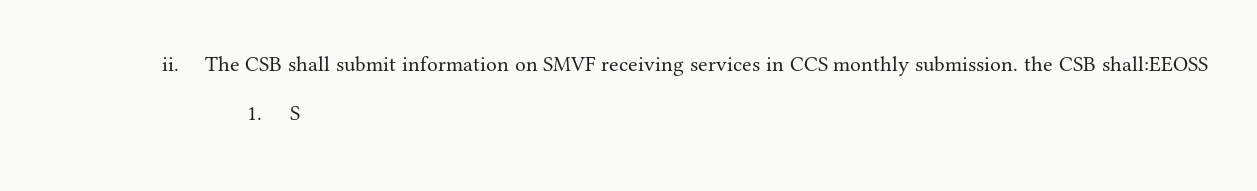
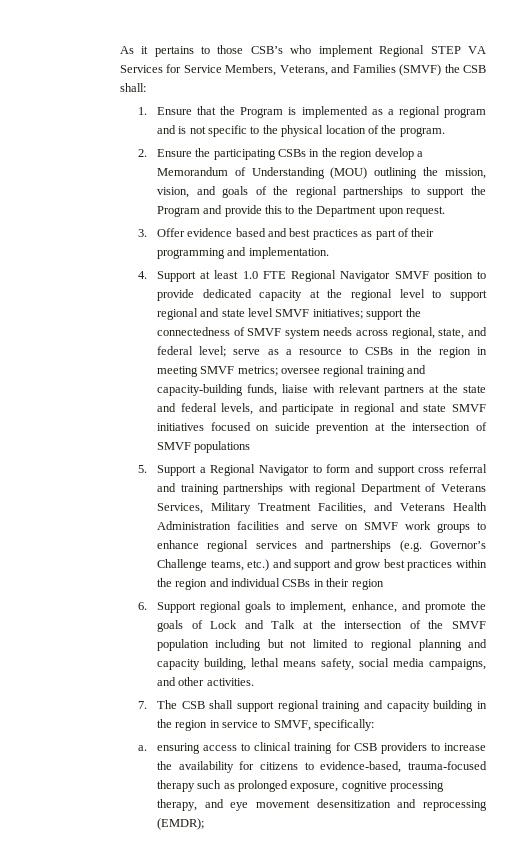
[162,56,1208,76] [247,106,300,120] ii. The CSB shall submit information on SMVF receiving services in CCS monthly submission. the CSB shall:EEOSS // 1. S -> [119,45,486,57] [119,64,487,76] [119,83,146,92] [138,106,487,118] [156,125,445,137] [138,148,423,160] [156,167,486,179] [156,186,486,198] [156,205,445,217] [138,228,435,240] [156,247,329,259] [138,270,486,282] [156,289,488,301] [156,308,421,320] [156,327,488,339] [156,346,487,358] [156,365,427,377] [156,384,487,396] [156,403,486,415] [156,422,488,434] [156,441,251,453] [138,464,488,476] [156,483,486,495] [156,502,487,514] [156,521,487,533] [156,540,486,552] [156,559,487,571] [156,578,384,590] [138,601,487,613] [156,620,486,632] [156,639,488,651] [156,658,486,670] [156,677,254,686] [138,700,488,712] [156,719,375,731] [138,742,487,754] [156,761,487,773] [156,780,445,792] [156,799,487,811] [156,818,204,830] As it pertains to those CSB’s who implement Regional STEP VA Services for Service Members, Veterans, and Families (SMVF) the CSB shall: // 1. Ensure that the Program is implemented as a regional program and is not specific to the physical location of the program. // 2. Ensure the participating CSBs in the region develop a Memorandum of Understanding (MOU) outlining the mission, vision, and goals of the regional partnerships to support the Program and provide this to the Department upon request. // 3. Offer evidence based and best practices as part of their programming and implementation. // 4. Support at least 1.0 FTE Regional Navigator SMVF position to provide dedicated capacity at the regional level to support regional and state level SMVF initiatives; support the connectedness of SMVF system needs across regional, state, and federal level; serve as a resource to CSBs in the region in meeting SMVF metrics; oversee regional training and capacity-building funds, liaise with relevant partners at the state and federal levels, and participate in regional and state SMVF initiatives focused on suicide prevention at the intersection of SMVF populations // 5. Support a Regional Navigator to form and support cross referral and training partnerships with regional Department of Veterans Services, Military Treatment Facilities, and Veterans Health Administration facilities and serve on SMVF work groups to enhance regional services and partnerships (e.g. Governor’s Challenge teams, etc.) and support and grow best practices within the region and individual CSBs in their region // 6. Support regional goals to implement, enhance, and promote the goals of Lock and Talk at the intersection of the SMVF population including but not limited to regional planning and capacity building, lethal means safety, social media campaigns, and other activities. // 7. The CSB shall support regional training and capacity building in the region in service to SMVF, specifically: // a. ensuring access to clinical training for CSB providers to increase the availability for citizens to evidence-based, trauma-focused therapy such as prolonged exposure, cognitive processing therapy, and eye movement desensitization and reprocessing (EMDR);

